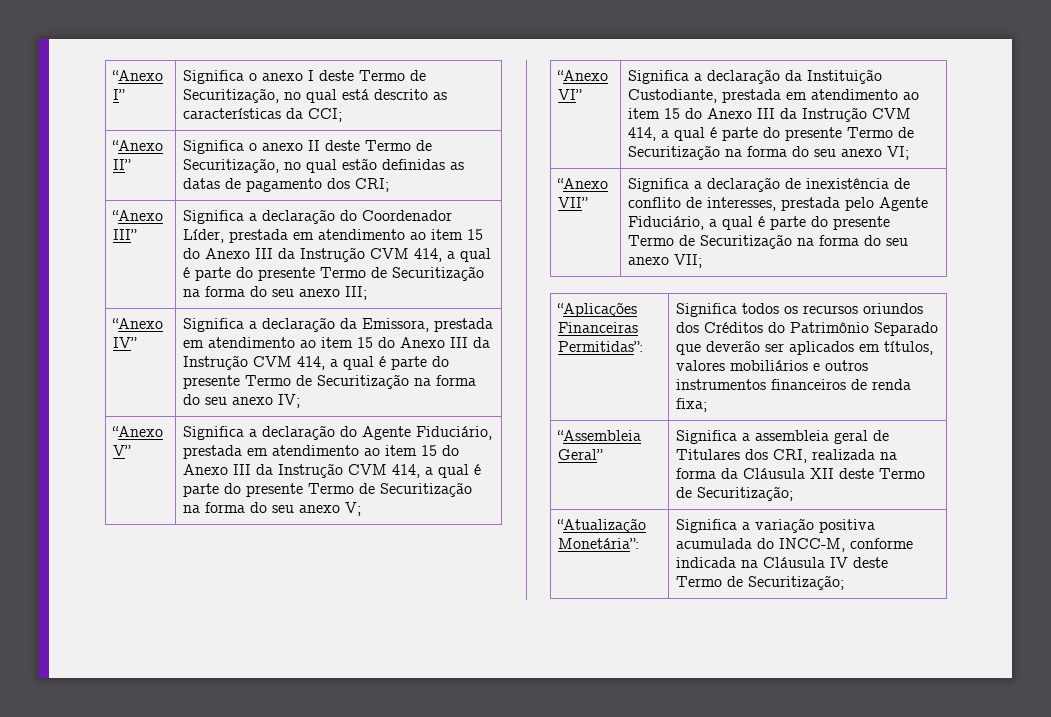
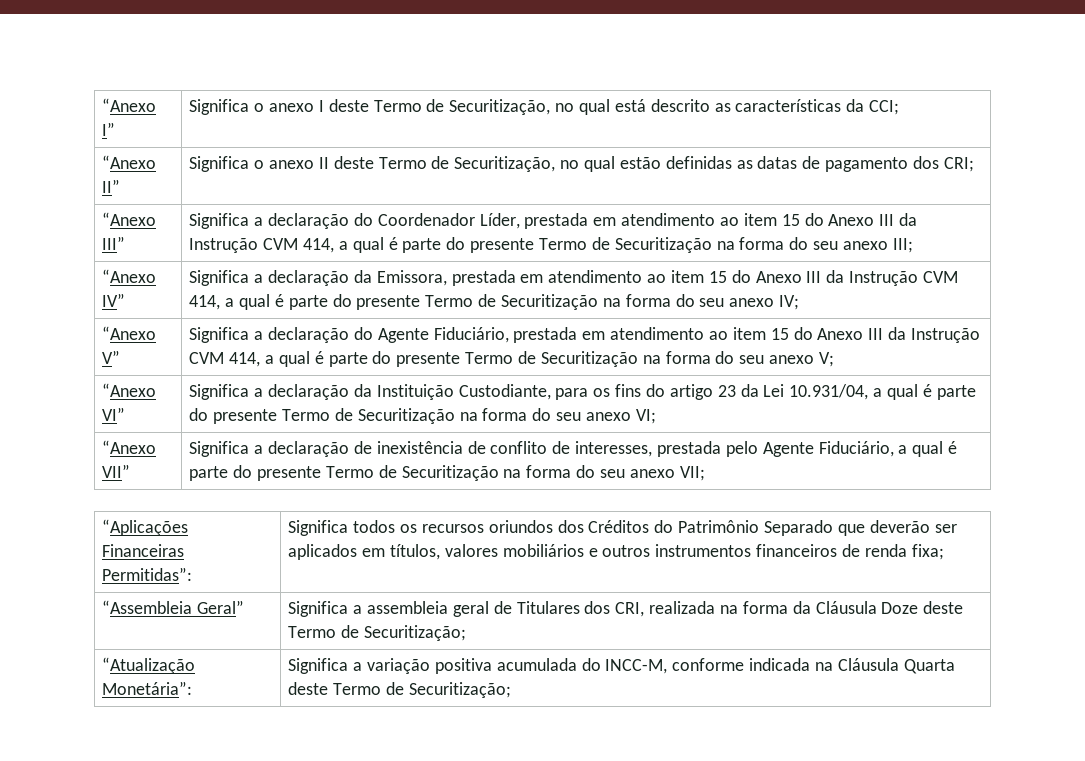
[722,89,920,103] [628,107,912,122] [628,127,657,141] prestada em atendimento ao item 15 do Anexo III da Instrução CVM 414, -> [555,384,869,400] para os fins do artigo 23 da Lei 10.931/04,
[810,468,835,479] XII -> [881,602,919,614] Doze
[830,557,849,568] IV -> [903,659,955,674] Quarta

